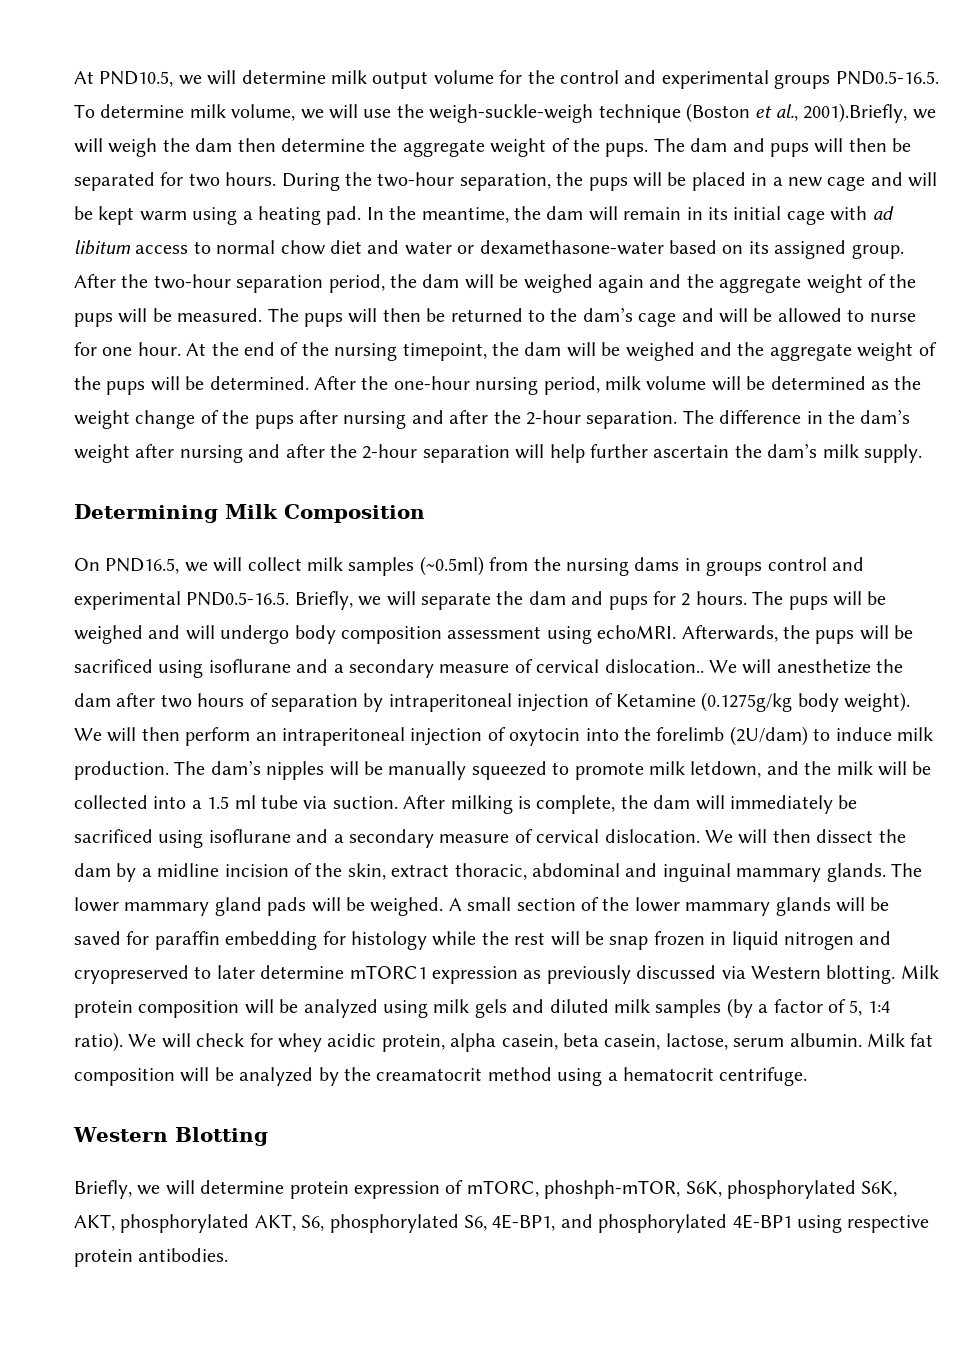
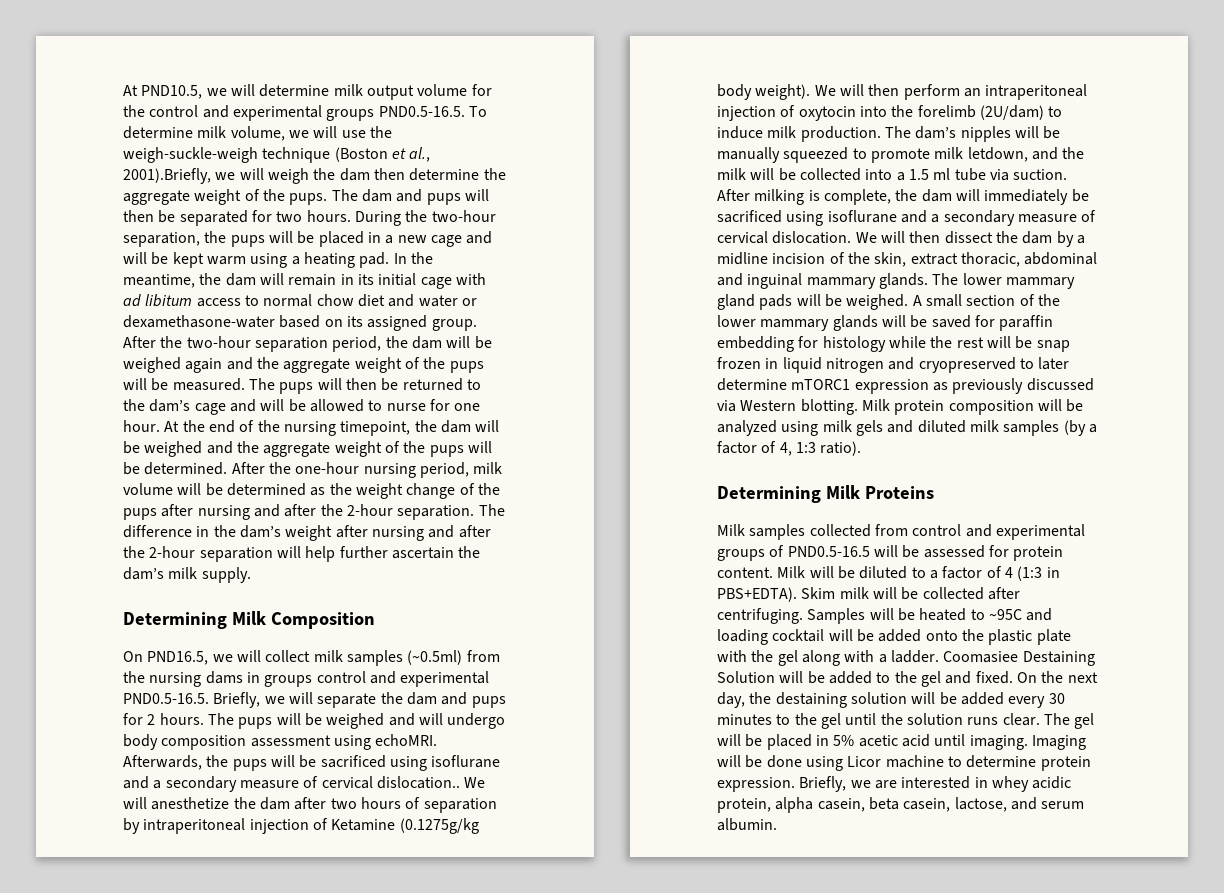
[849,1000,890,1016] 5, 1:4 -> [779,442,816,456] 4, 1:3
[128,1033,273,1048] We will check for -> [717,485,934,503] [717,524,1085,540] [717,545,1064,561] [717,566,1060,581] [717,587,1020,602] [717,608,1053,624] [717,629,1071,645] [717,650,1095,666] [717,671,1098,687] [717,692,1065,708] [717,713,1095,729] [717,734,1086,750] [717,755,1091,771] [717,776,988,792] // Determining Milk Proteins // Milk samples collected from control and experimental groups of PND0.5-16.5 will be assessed for protein content. Milk will be diluted to a factor of 4 (1:3 in PBS+EDTA). Skim milk will be collected after centrifuging. Samples will be heated to ~95C and loading cocktail will be added onto the plastic plate with the gel along with a ladder. Coomasiee Destaining Solution will be added to the gel and fixed. On the next day, the destaining solution will be added every 30 minutes to the gel until the solution runs clear. The gel will be placed in 5% acetic acid until imaging. Imaging will be done using Licor machine to determine protein expression. Briefly, we are interested in
(728, 1041) none -> [1010,797,1037,810] and
[866,1033,934,1047] [74,1067,808,1086] [73,1127,268,1146] [74,1180,898,1199] [74,1214,930,1233] [74,1248,229,1267] Milk fat composition will be analyzed by the creamatocrit method using a hematocrit centrifuge. // Western Blotting // Briefly, we will determine protein expression of mTORC, phoshph-mTOR, S6K, phosphorylated S6K, AKT, phosphorylated AKT, S6, phosphorylated S6, 4E-BP1, and phosphorylated 4E-BP1 using respective protein antibodies. -> (777, 824) none

